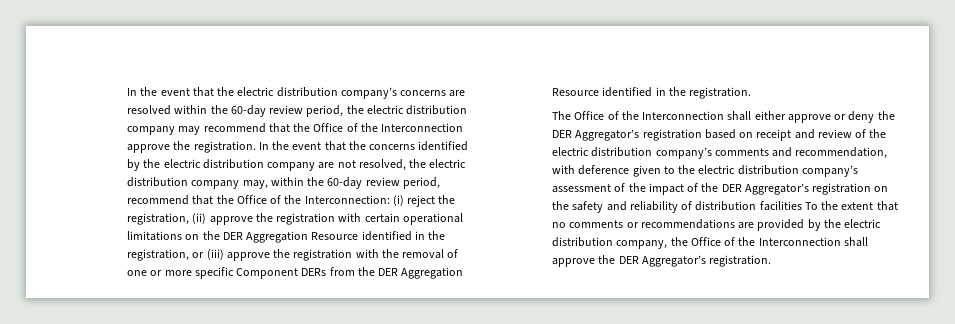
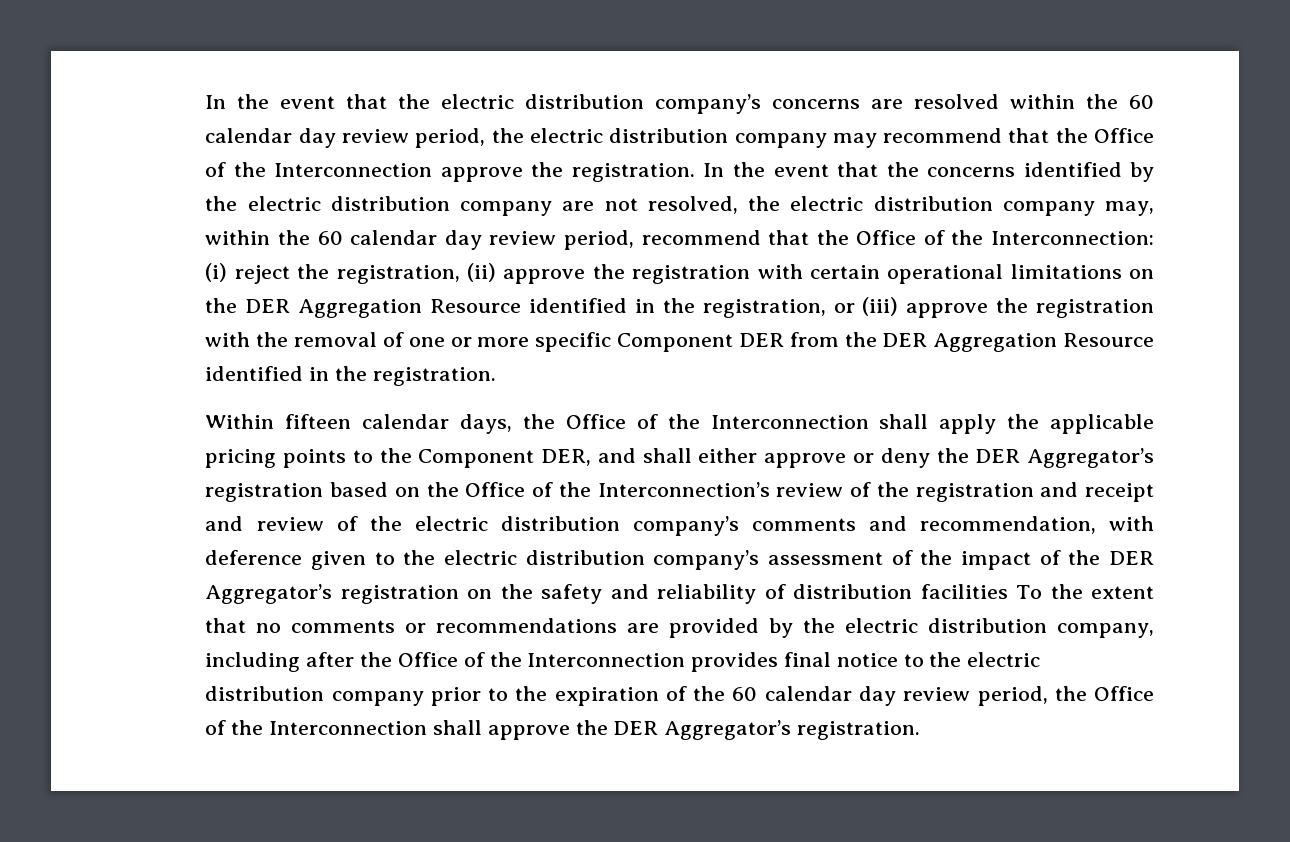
[230,105,266,117] 60-day -> [1129,95,1155,109] [205,128,336,148] 60 calendar day
[327,177,363,189] 60-day -> [317,230,482,250] 60 calendar day
[301,268,327,276] DERs -> [738,333,784,347] DER
[552,111,752,121] The Office of the Interconnection shall -> [205,414,1154,434] [205,448,692,468] Within fifteen calendar days, the Office of the Interconnection shall apply the applicable pricing points to the Component DER, and shall
(754, 135) none -> [426,482,1079,502] the Office of the Interconnection’s review of the registration and
(668, 244) none -> [205,652,1041,672] [205,686,1048,706] including after the Office of the Interconnection provides final notice to the electric distribution company prior to the expiration of the 60 calendar day review period,

